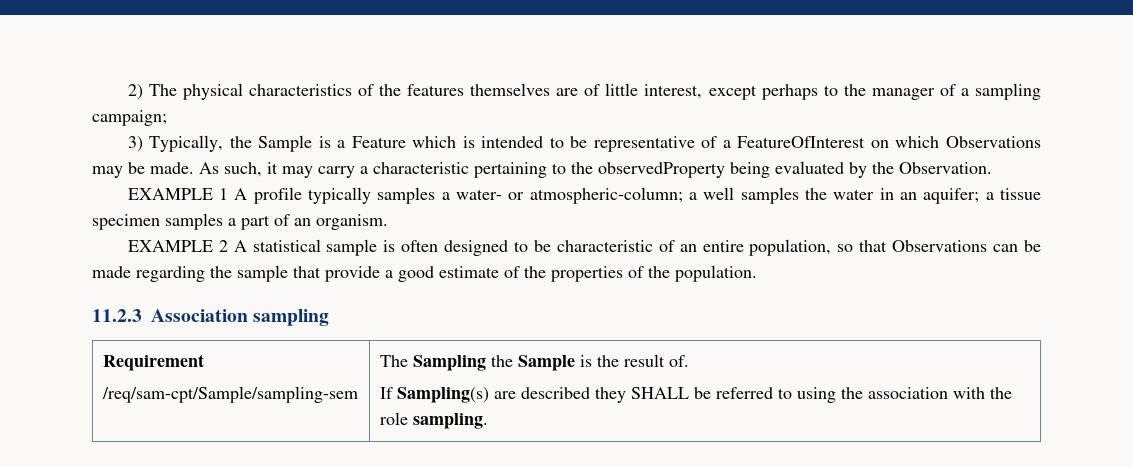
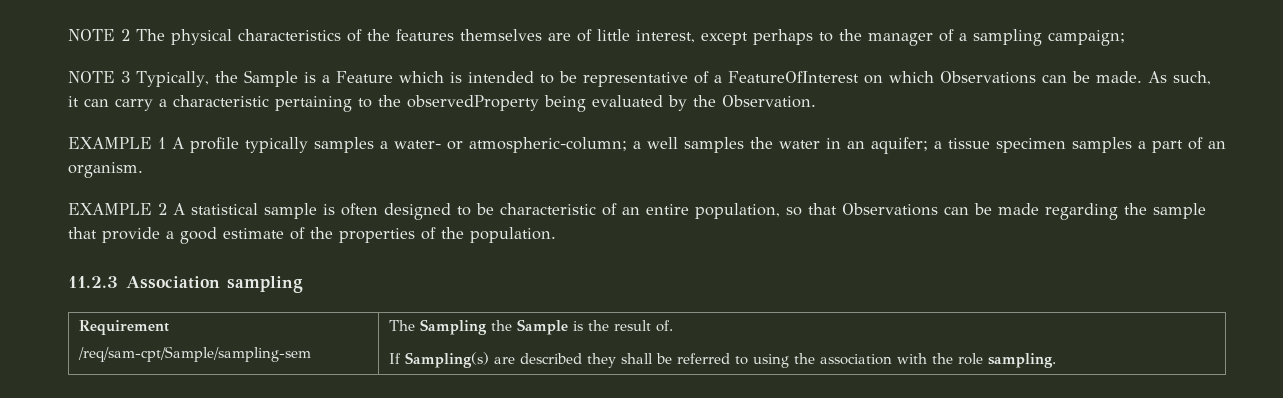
[127,84,143,100] 2) -> [68,29,130,41] NOTE 2
[127,136,143,152] 3) -> [68,71,130,83] NOTE 3
[92,166,123,178] may -> [1041,74,1067,83] can
[282,166,313,178] may -> [84,98,109,107] can
[630,387,689,399] SHALL -> [620,353,653,364] shall

